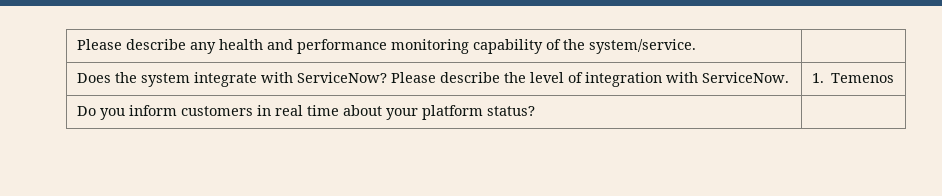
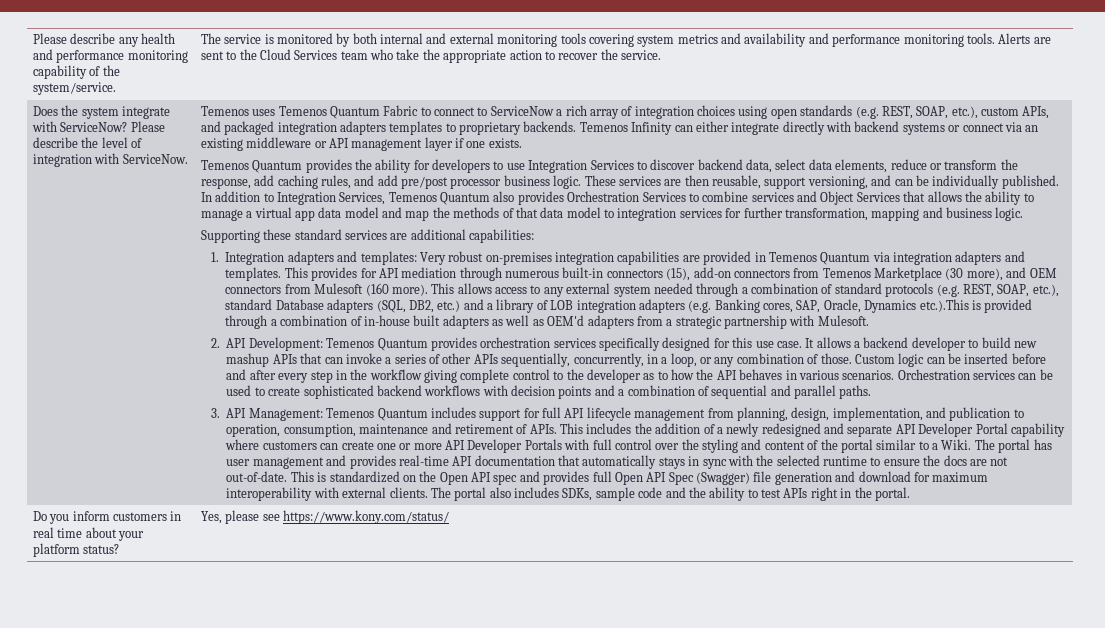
(696, 46) none -> [200,33,1051,47] [200,49,662,63] The service is monitored by both internal and external monitoring tools covering system metrics and availability and performance monitoring tools. Alerts are sent to the Cloud Services team who take the appropriate action to recover the service.
[811,73,895,83] 1. Temenos -> [200,105,1050,119] [200,121,1039,135] [200,137,522,151] [200,159,1018,173] [200,175,1059,189] [200,191,1034,205] [200,207,1024,221] [200,229,535,243] [211,251,1025,265] [225,267,1057,281] [225,283,1059,297] [225,299,1033,313] [225,315,869,329] [211,337,1037,351] [226,353,1046,367] [226,369,1053,383] [226,385,872,399] [211,407,1024,421] [226,423,1065,437] [225,439,1052,453] [226,455,1009,469] [226,471,989,485] [226,487,910,501] Temenos uses Temenos Quantum Fabric to connect to ServiceNow a rich array of integration choices using open standards (e.g. REST, SOAP, etc.), custom APIs, and packaged integration adapters templates to proprietary backends. Temenos Infinity can either integrate directly with backend systems or connect via an existing middleware or API management layer if one exists. // Temenos Quantum provides the ability for developers to use Integration Services to discover backend data, select data elements, reduce or transform the response, add caching rules, and add pre/post processor business logic. These services are then reusable, support versioning, and can be individually published. In addition to Integration Services, Temenos Quantum also provides Orchestration Services to combine services and Object Services that allows the ability to manage a virtual app data model and map the methods of that data model to integration services for further transformation, mapping and business logic. // Supporting these standard services are additional capabilities: // 1. Integration adapters and templates: Very robust on-premises integration capabilities are provided in Temenos Quantum via integration adapters and templates. This provides for API mediation through numerous built-in connectors (15), add-on connectors from Temenos Marketplace (30 more), and OEM connectors from Mulesoft (160 more). This allows access to any external system needed through a combination of standard protocols (e.g. REST, SOAP, etc.), standard Database adapters (SQL, DB2, etc.) and a library of LOB integration adapters (e.g. Banking cores, SAP, Oracle, Dynamics etc.).This is provided through a combination of in-house built adapters as well as OEM'd adapters from a strategic partnership with Mulesoft. // 2. API Development: Temenos Quantum provides orchestration services specifically designed for this use case. It allows a backend developer to build new mashup APIs that can invoke a series of other APIs sequentially, concurrently, in a loop, or any combination of those. Custom logic can be inserted before and after every step in the workflow giving complete control to the developer as to how the API behaves in various scenarios. Orchestration services can be used to create sophisticated backend workflows with decision points and a combination of sequential and parallel paths. // 3. API Management: Temenos Quantum includes support for full API lifecycle management from planning, design, implementation, and publication to operation, consumption, maintenance and retirement of APIs. This includes the addition of a newly redesigned and separate API Developer Portal capability where customers can create one or more API Developer Portals with full control over the styling and content of the portal similar to a Wiki. The portal has user management and provides real-time API documentation that automatically stays in sync with the selected runtime to ensure the docs are not out-of-date. This is standardized on the Open API spec and provides full Open API Spec (Swagger) file generation and download for maximum interoperability with external clients. The portal also includes SDKs, sample code and the ability to test APIs right in the portal.
(535, 111) none -> [200,510,449,524] Yes, please see https://www.kony.com/status/

